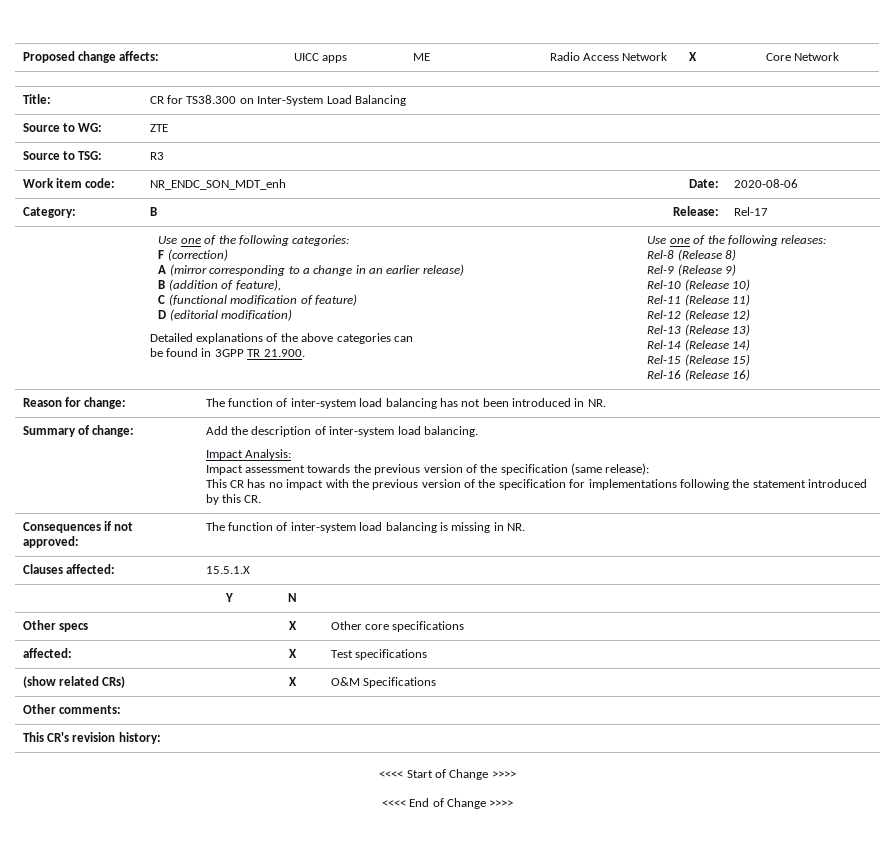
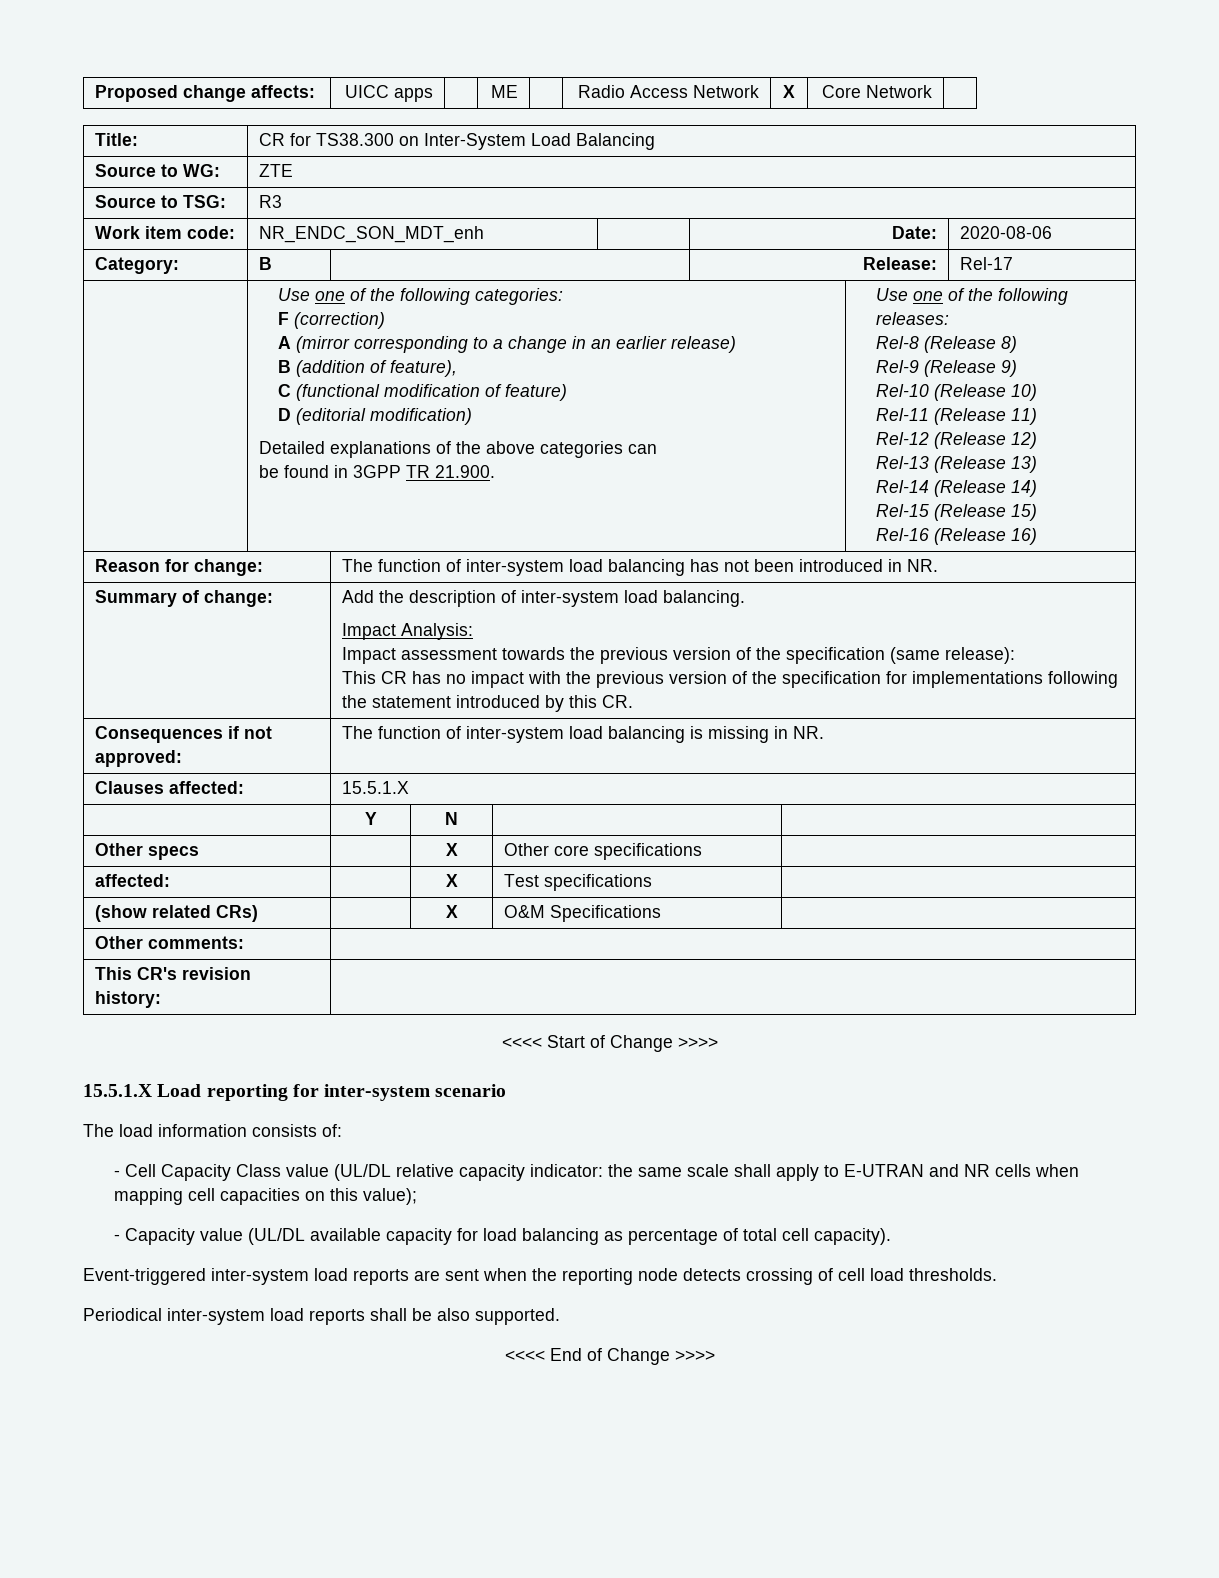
(516, 774) none -> [83,1084,507,1101] [83,1124,342,1137] [114,1164,1080,1181] [114,1188,418,1205] [114,1228,892,1245] [83,1268,997,1285] [83,1308,560,1325] // 15.5.1.X Load reporting for inter-system scenario // The load information consists of: // - Cell Capacity Class value (UL/DL relative capacity indicator: the same scale shall apply to E-UTRAN and NR cells when mapping cell capacities on this value); // - Capacity value (UL/DL available capacity for load balancing as percentage of total cell capacity). // Event-triggered inter-system load reports are sent when the reporting node detects crossing of cell load thresholds. // Periodical inter-system load reports shall be also supported.

